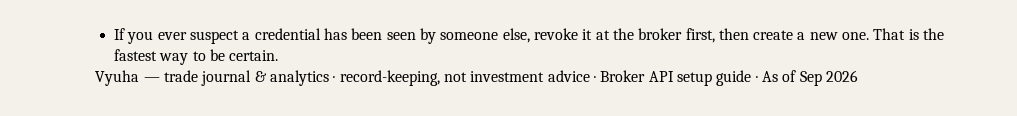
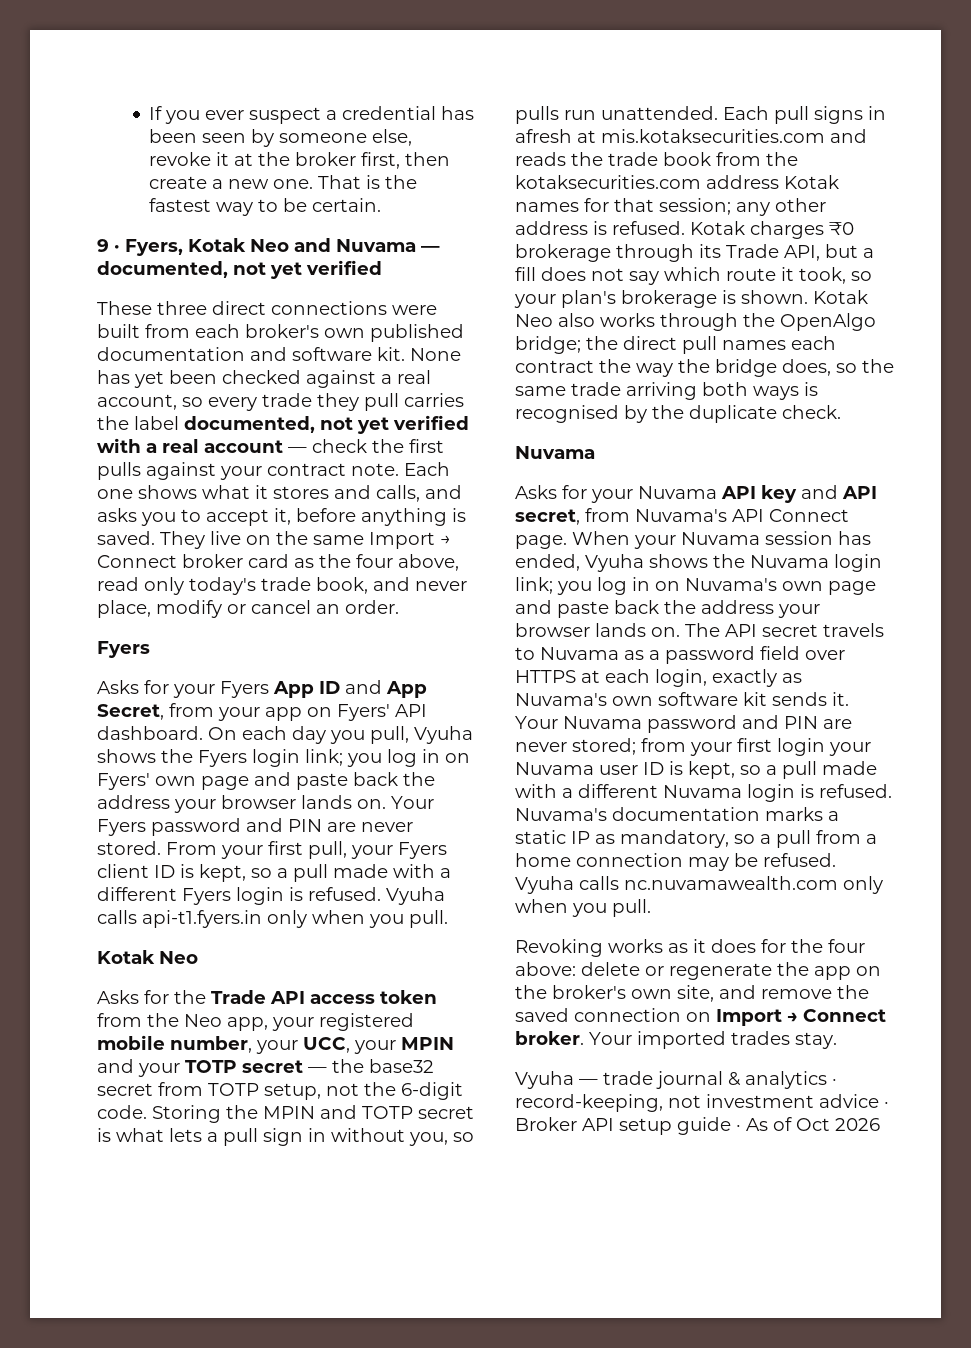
(279, 55) none -> [97,238,440,256] [97,260,382,279] [97,301,437,315] [97,324,464,342] [97,347,461,361] [97,370,431,388] [97,393,464,411] [97,415,469,434] [97,438,444,453] [97,462,450,480] [97,485,462,502] [97,508,466,526] [97,531,451,549] [97,554,459,571] [97,577,467,595] [97,600,399,618] [97,641,150,658] [97,680,427,698] [97,703,427,721] [97,726,473,744] [97,749,470,767] [97,772,435,790] [97,795,434,813] [97,818,413,836] [97,841,447,859] [97,864,451,882] [97,887,445,905] [97,910,448,928] [97,950,198,964] [97,990,437,1004] [97,1013,414,1031] [97,1035,454,1054] [97,1059,434,1077] [97,1082,463,1100] [97,1105,474,1123] [97,1128,474,1146] [515,106,886,124] [515,129,867,143] [515,152,798,166] [515,175,839,189] [515,198,826,216] [515,221,854,239] [515,244,874,262] [515,267,872,285] [514,290,868,308] [515,313,876,331] [515,336,836,354] [515,359,894,377] [515,382,818,400] [515,405,841,423] [515,446,595,459] [515,485,877,503] [515,508,849,525] [515,531,871,549] [515,554,882,572] [515,577,876,595] [515,600,820,618] [515,623,884,637] [515,646,845,664] [515,669,802,687] [515,692,849,706] [515,715,852,733] [515,738,871,756] [515,761,877,779] [515,784,892,802] [515,807,839,821] [515,830,877,848] [515,853,836,871] [515,876,883,894] [515,899,651,917] [515,939,865,957] [515,962,881,980] [515,985,869,1002] [515,1008,886,1026] [515,1031,837,1049] // 9 · Fyers, Kotak Neo and Nuvama — documented, not yet verified // These three direct connections were built from each broker's own published documentation and software kit. None has yet been checked against a real account, so every trade they pull carries the label documented, not yet verified with a real account — check the first pulls against your contract note. Each one shows what it stores and calls, and asks you to accept it, before anything is saved. They live on the same Import → Connect broker card as the four above, read only today's trade book, and never place, modify or cancel an order. // Fyers // Asks for your Fyers App ID and App Secret, from your app on Fyers' API dashboard. On each day you pull, Vyuha shows the Fyers login link; you log in on Fyers' own page and paste back the address your browser lands on. Your Fyers password and PIN are never stored. From your first pull, your Fyers client ID is kept, so a pull made with a different Fyers login is refused. Vyuha calls api-t1.fyers.in only when you pull. // Kotak Neo // Asks for the Trade API access token from the Neo app, your registered mobile number, your UCC, your MPIN and your TOTP secret — the base32 secret from TOTP setup, not the 6-digit code. Storing the MPIN and TOTP secret is what lets a pull sign in without you, so pulls run unattended. Each pull signs in afresh at mis.kotaksecurities.com and reads the trade book from the kotaksecurities.com address Kotak names for that session; any other address is refused. Kotak charges ₹0 brokerage through its Trade API, but a fill does not say which route it took, so your plan's brokerage is shown. Kotak Neo also works through the OpenAlgo bridge; the direct pull names each contract the way the bridge does, so the same trade arriving both ways is recognised by the duplicate check. // Nuvama // Asks for your Nuvama API key and API secret, from Nuvama's API Connect page. When your Nuvama session has ended, Vyuha shows the Nuvama login link; you log in on Nuvama's own page and paste back the address your browser lands on. The API secret travels to Nuvama as a password field over HTTPS at each login, exactly as Nuvama's own software kit sends it. Your Nuvama password and PIN are never stored; from your first login your Nuvama user ID is kept, so a pull made with a different Nuvama login is refused. Nuvama's documentation marks a static IP as mandatory, so a pull from a home connection may be refused. Vyuha calls nc.nuvamawealth.com only when you pull. // Revoking works as it does for the four above: delete or regenerate the app on the broker's own site, and remove the saved connection on Import → Connect broker. Your imported trades stay.
[799,71,822,86] Sep -> [796,1118,830,1131] Oct

